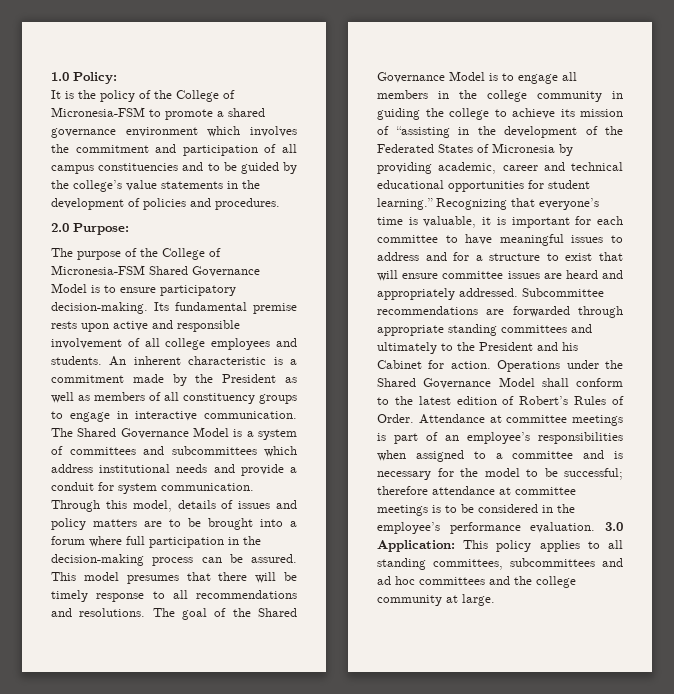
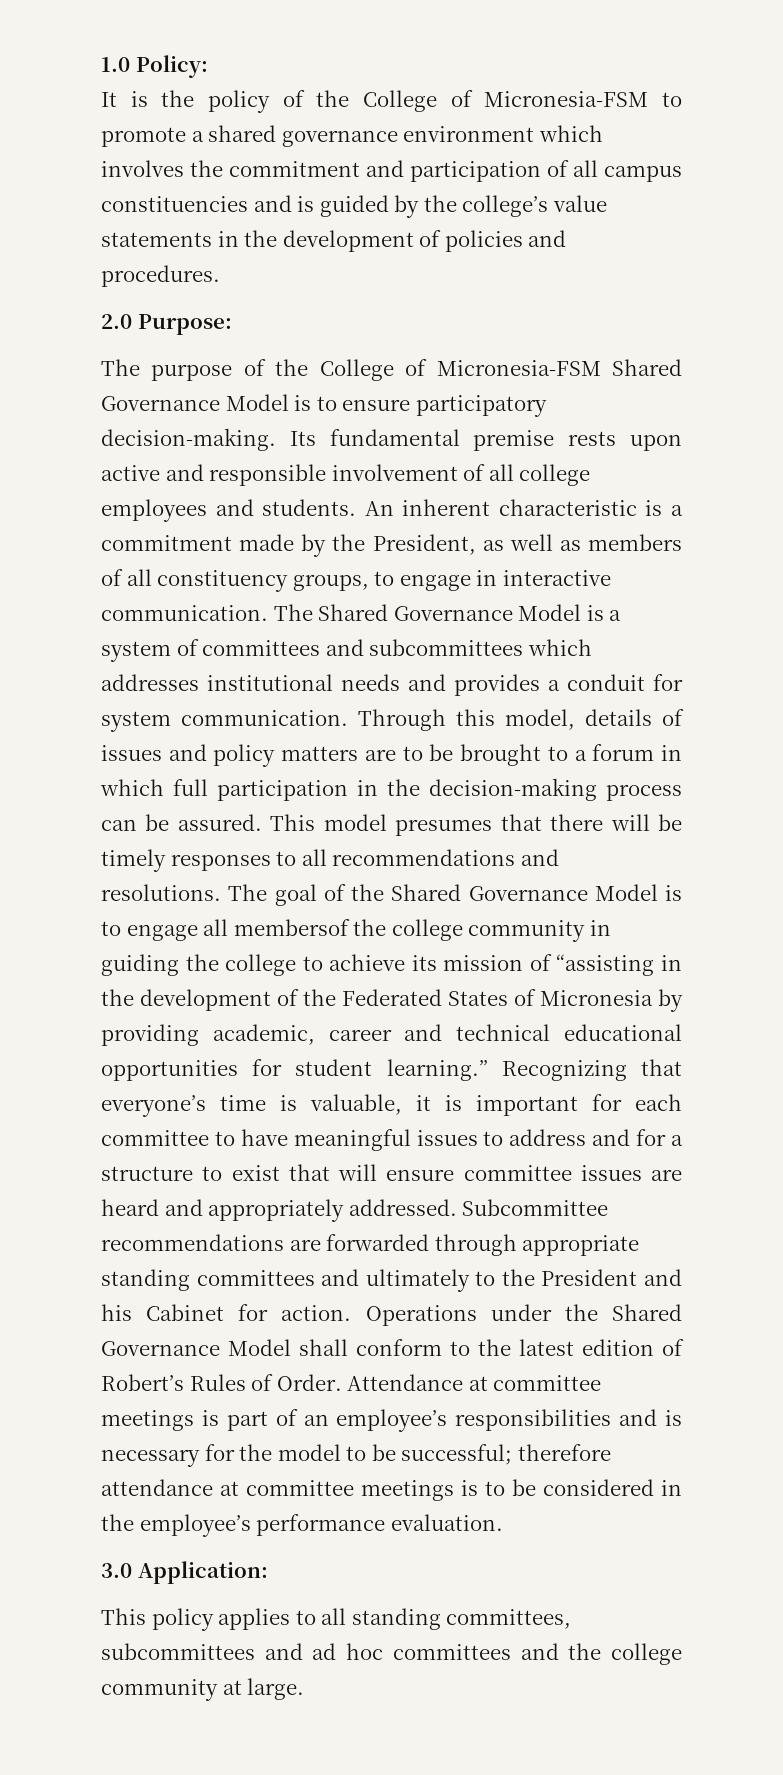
[207,162,237,171] to be -> [297,196,315,212] is
[222,374,277,383] President -> [372,534,476,555] President,
[259,394,297,404] groups -> [292,574,369,591] groups,
[51,464,93,473] address -> [101,674,199,691] addresses
[240,464,284,476] provide -> [454,674,540,696] provides
[260,519,283,527] into -> [547,746,568,761] to
[89,536,122,547] where -> [661,745,683,761] [100,779,164,796] in which
[96,593,145,602] response -> [170,854,271,871] responses
[377,90,449,99] members in -> [233,919,350,936] membersof
[377,450,574,462] when assigned to a committee -> (612, 1420) none
(596, 527) none -> (503, 1522) //
(455, 546) none -> (268, 1572) //

